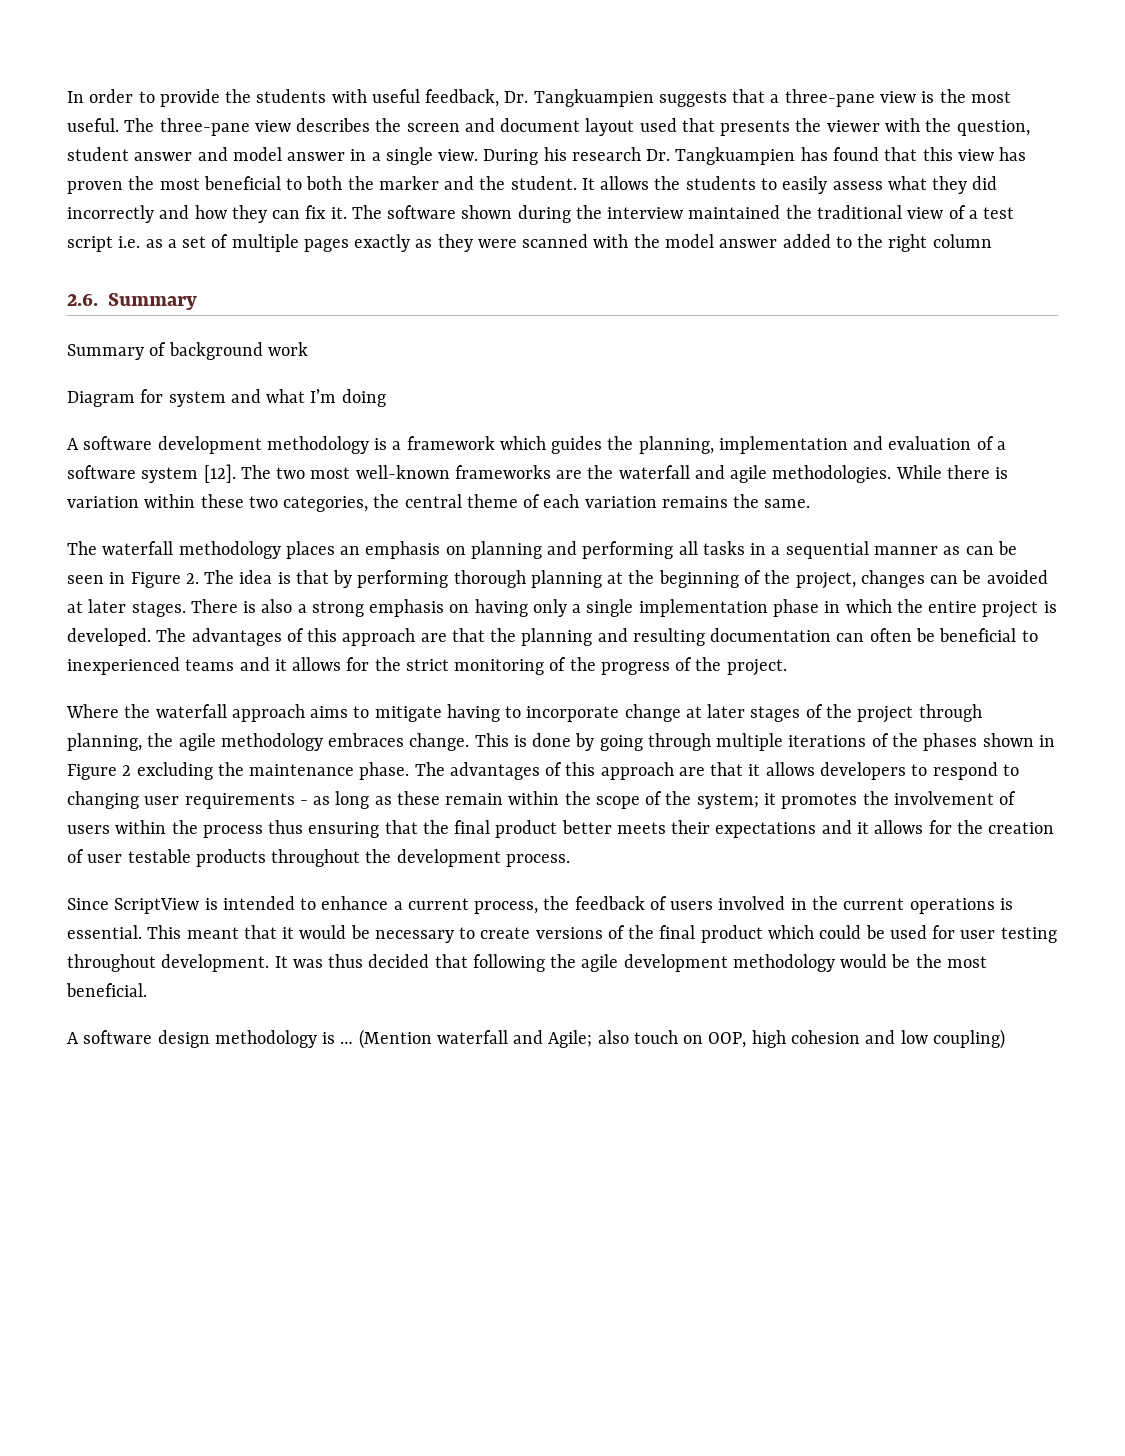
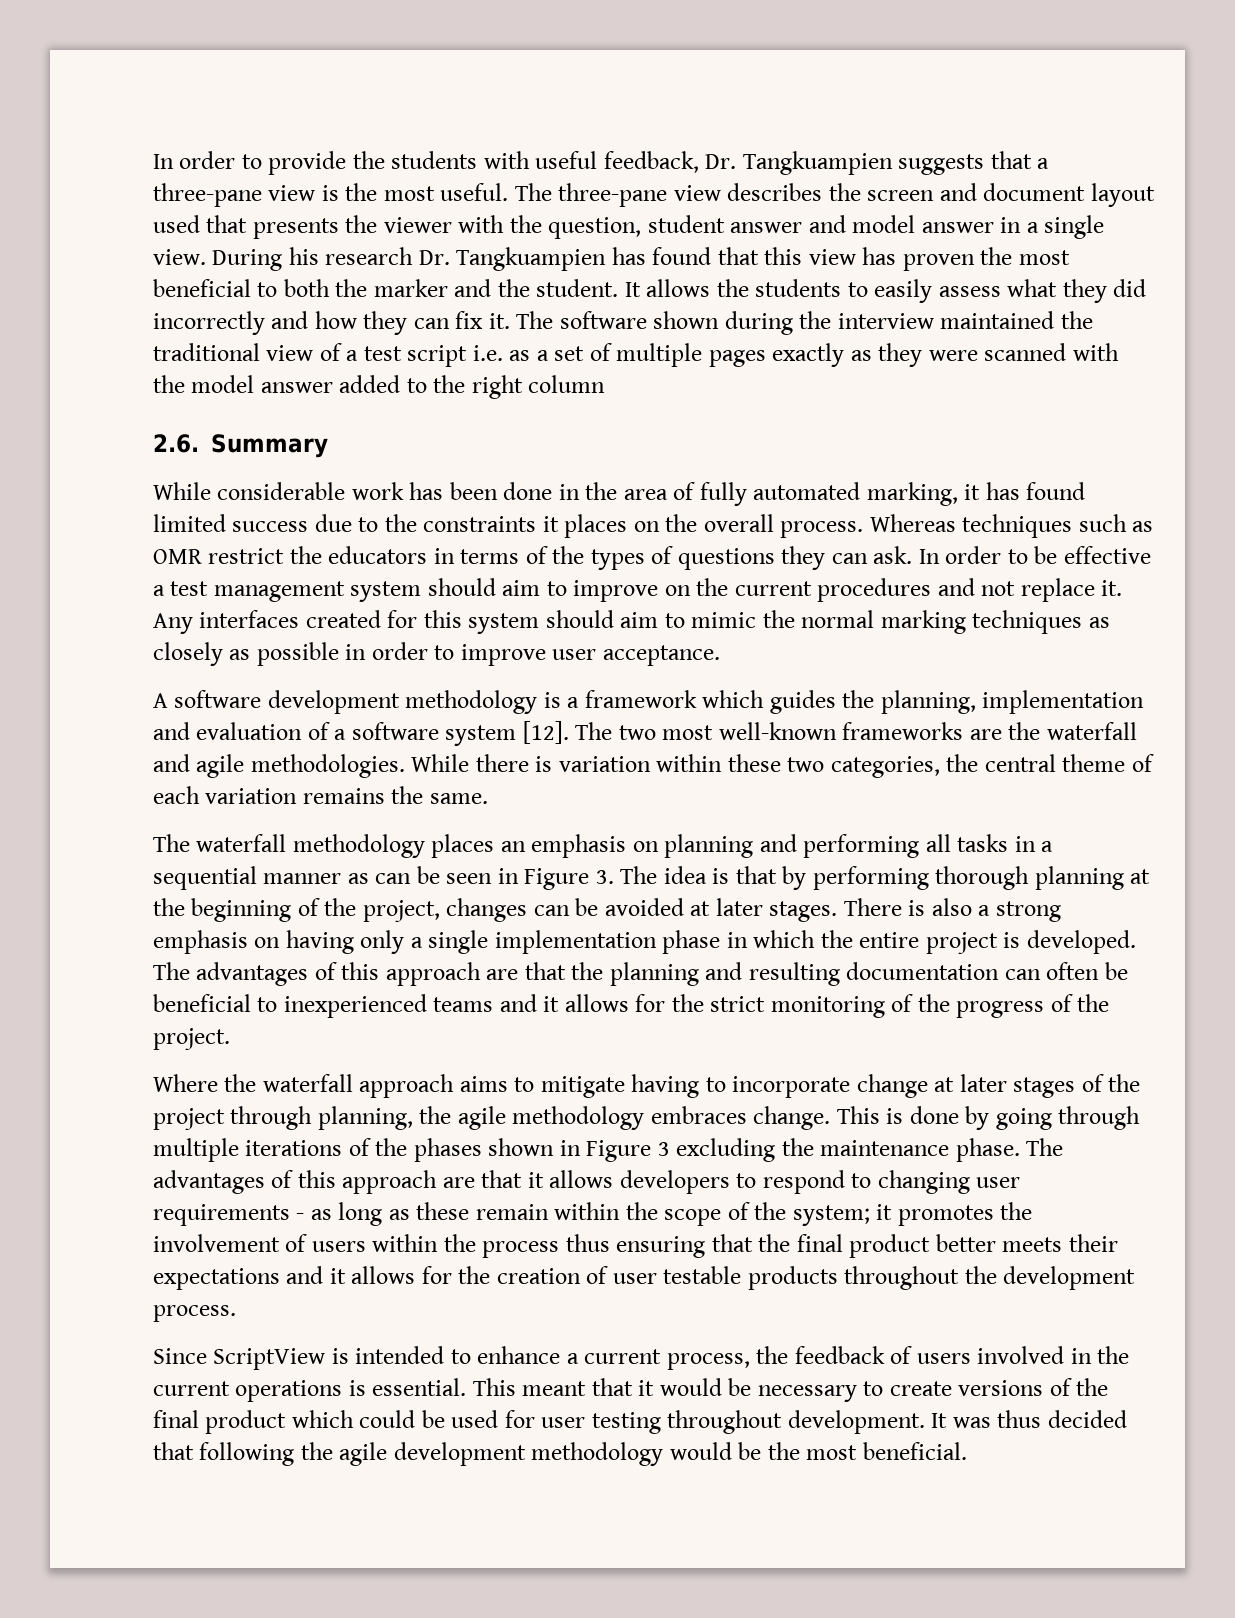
[67,342,308,360] [67,389,386,407] Summary of background work // Diagram for system and what I’m doing -> [153,482,1086,506] [153,514,1154,538] [153,546,1151,570] [153,578,1123,602] [153,610,1110,634] [153,642,720,666] While considerable work has been done in the area of fully automated marking, it has found limited success due to the constraints it places on the overall process. Whereas techniques such as OMR restrict the educators in terms of the types of questions they can ask. In order to be effective a test management system should aim to improve on the current procedures and not replace it. Any interfaces created for this system should aim to mimic the normal marking techniques as closely as possible in order to improve user acceptance.
[185,573,199,584] 2. -> [595,870,614,884] 3.
[122,765,132,776] 2 -> [657,1142,670,1156] 3
[67,1029,1005,1049] // A software design methodology is … (Mention waterfall and Agile; also touch on OOP, high cohesion and low coupling) -> (967, 1451) none

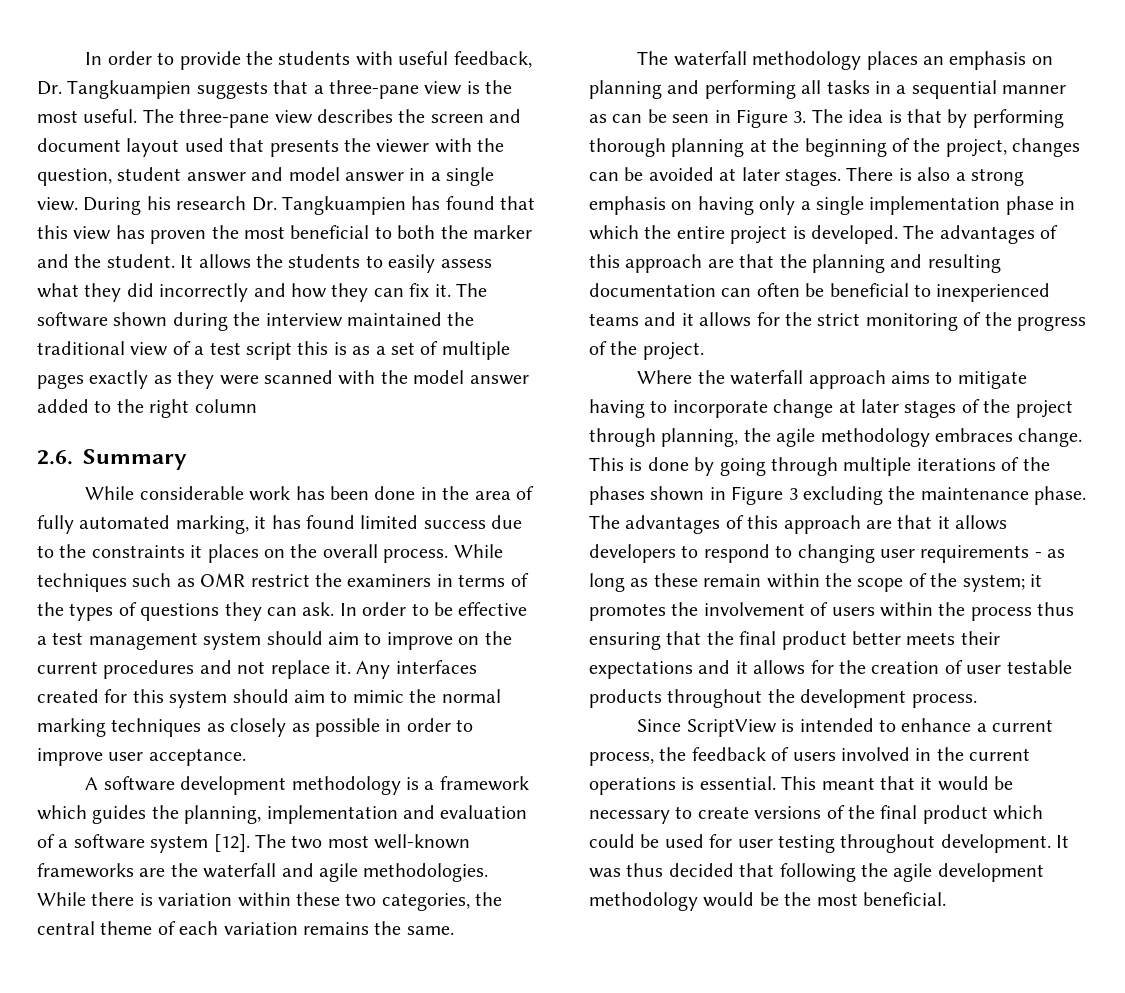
[472,345,503,361] i.e. -> [297,341,347,355] this is
[869,514,956,532] Whereas -> [453,544,503,558] While
[328,546,428,564] educators -> [347,574,432,587] examiners

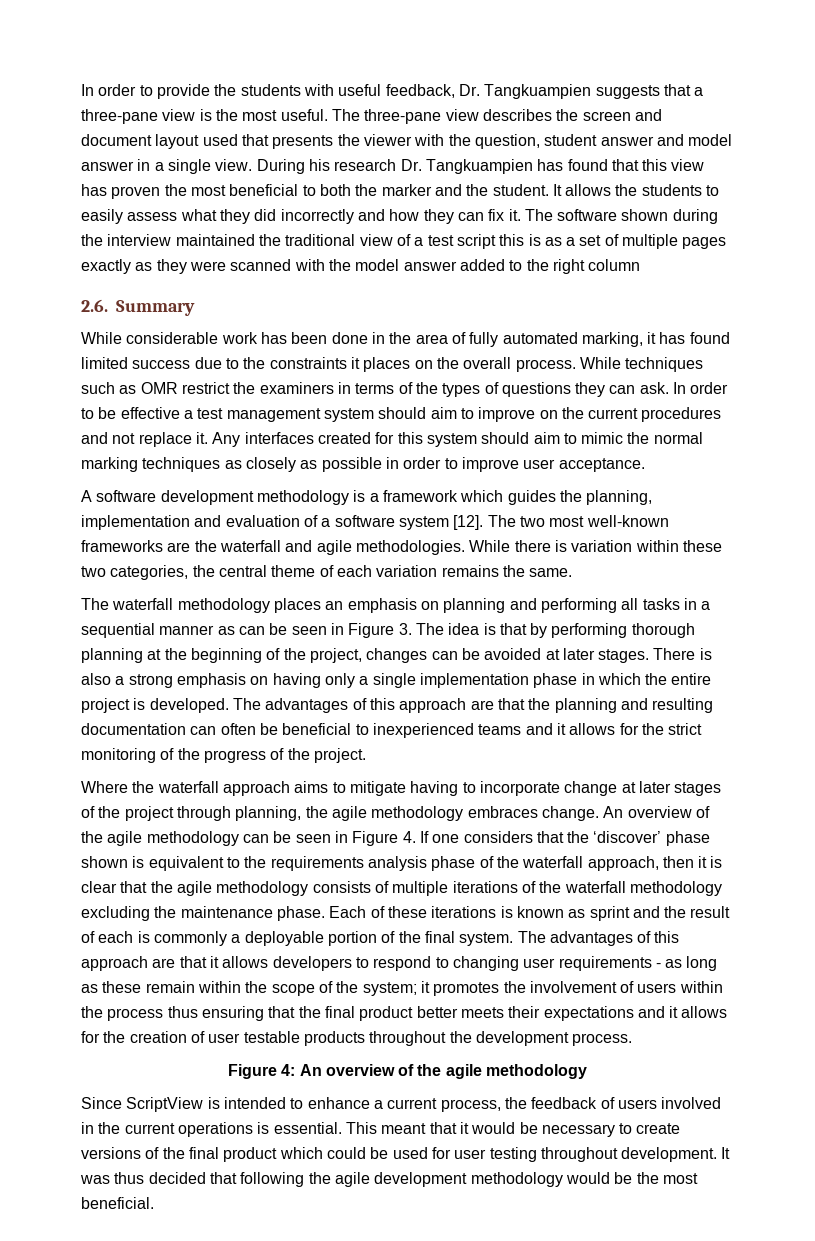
[589,457,1050,476] [589,486,1087,505] This is done by going through multiple iterations of the phases shown in Figure 3 excluding the maintenance phase. -> [603,806,710,818] [81,831,710,846] [81,856,723,871] [81,881,722,896] [81,906,731,921] [81,931,514,946] An overview of the agile methodology can be seen in Figure 4. If one considers that the ‘discover’ phase shown is equivalent to the requirements analysis phase of the waterfall approach, then it is clear that the agile methodology consists of multiple iterations of the waterfall methodology excluding the maintenance phase. Each of these iterations is known as sprint and the result of each is commonly a deployable portion of the final system.
(977, 701) none -> [227,1064,588,1079] // Figure 4: An overview of the agile methodology

